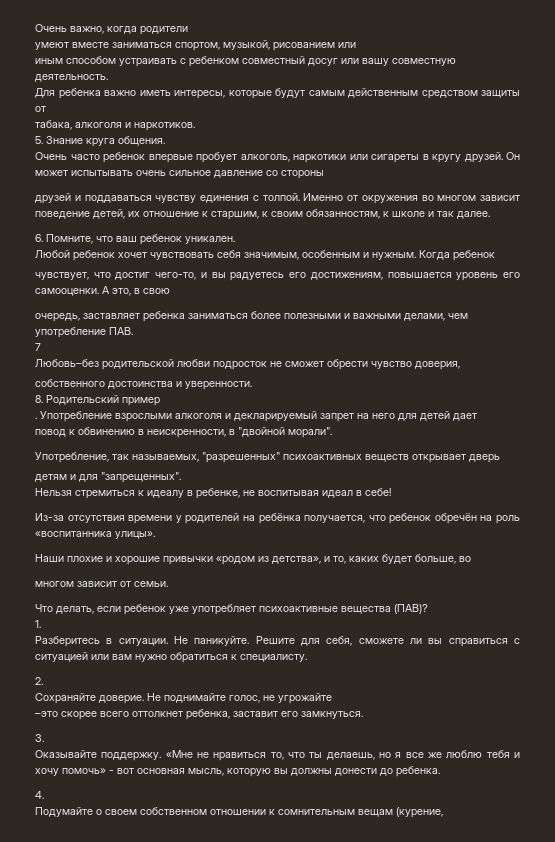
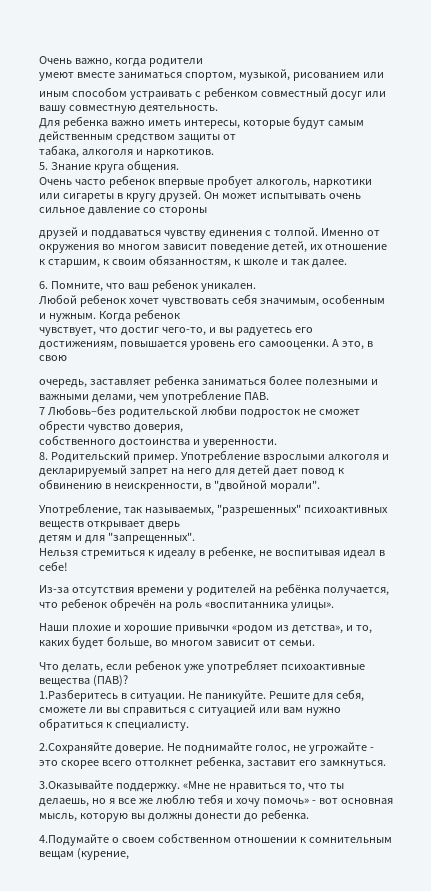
(41, 347) // -> (45, 411) none
[122,397,160,406] [35,417,37,419] пример // . -> [132,454,178,463] пример.
(477, 417) // -> (298, 472) none
(471, 559) // -> (168, 643) none
[35,620,41,628] [35,636,100,647] 1. // Разберитесь -> [39,689,118,702] 1.Разберитесь
[35,677,43,685] [35,693,96,704] 2. // Сохраняйте -> [39,742,112,754] 2.Сохраняйте
[35,711,58,717] // –это -> [369,747,374,751] [39,760,58,766] - это
[35,734,44,742] [35,750,97,758] 3. // Оказывайте -> [39,780,113,789] 3.Оказывайте
[35,791,44,799] [35,807,93,817] 4. // Подумайте -> [39,834,109,846] 4.Подумайте

